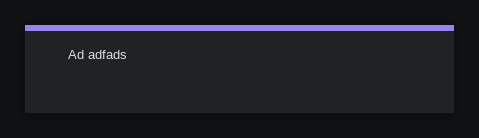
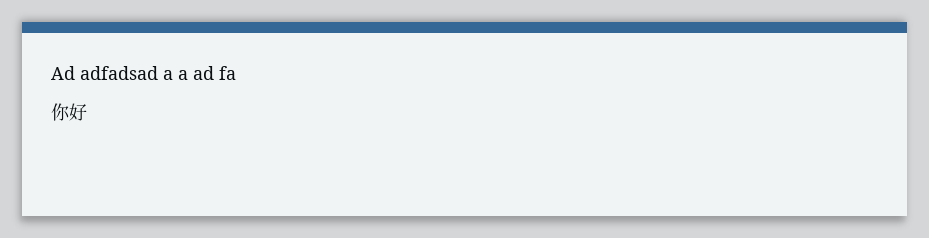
[88,50,127,59] adfads -> [80,66,236,80] [51,103,87,121] adfadsad a a ad fa // 你好

